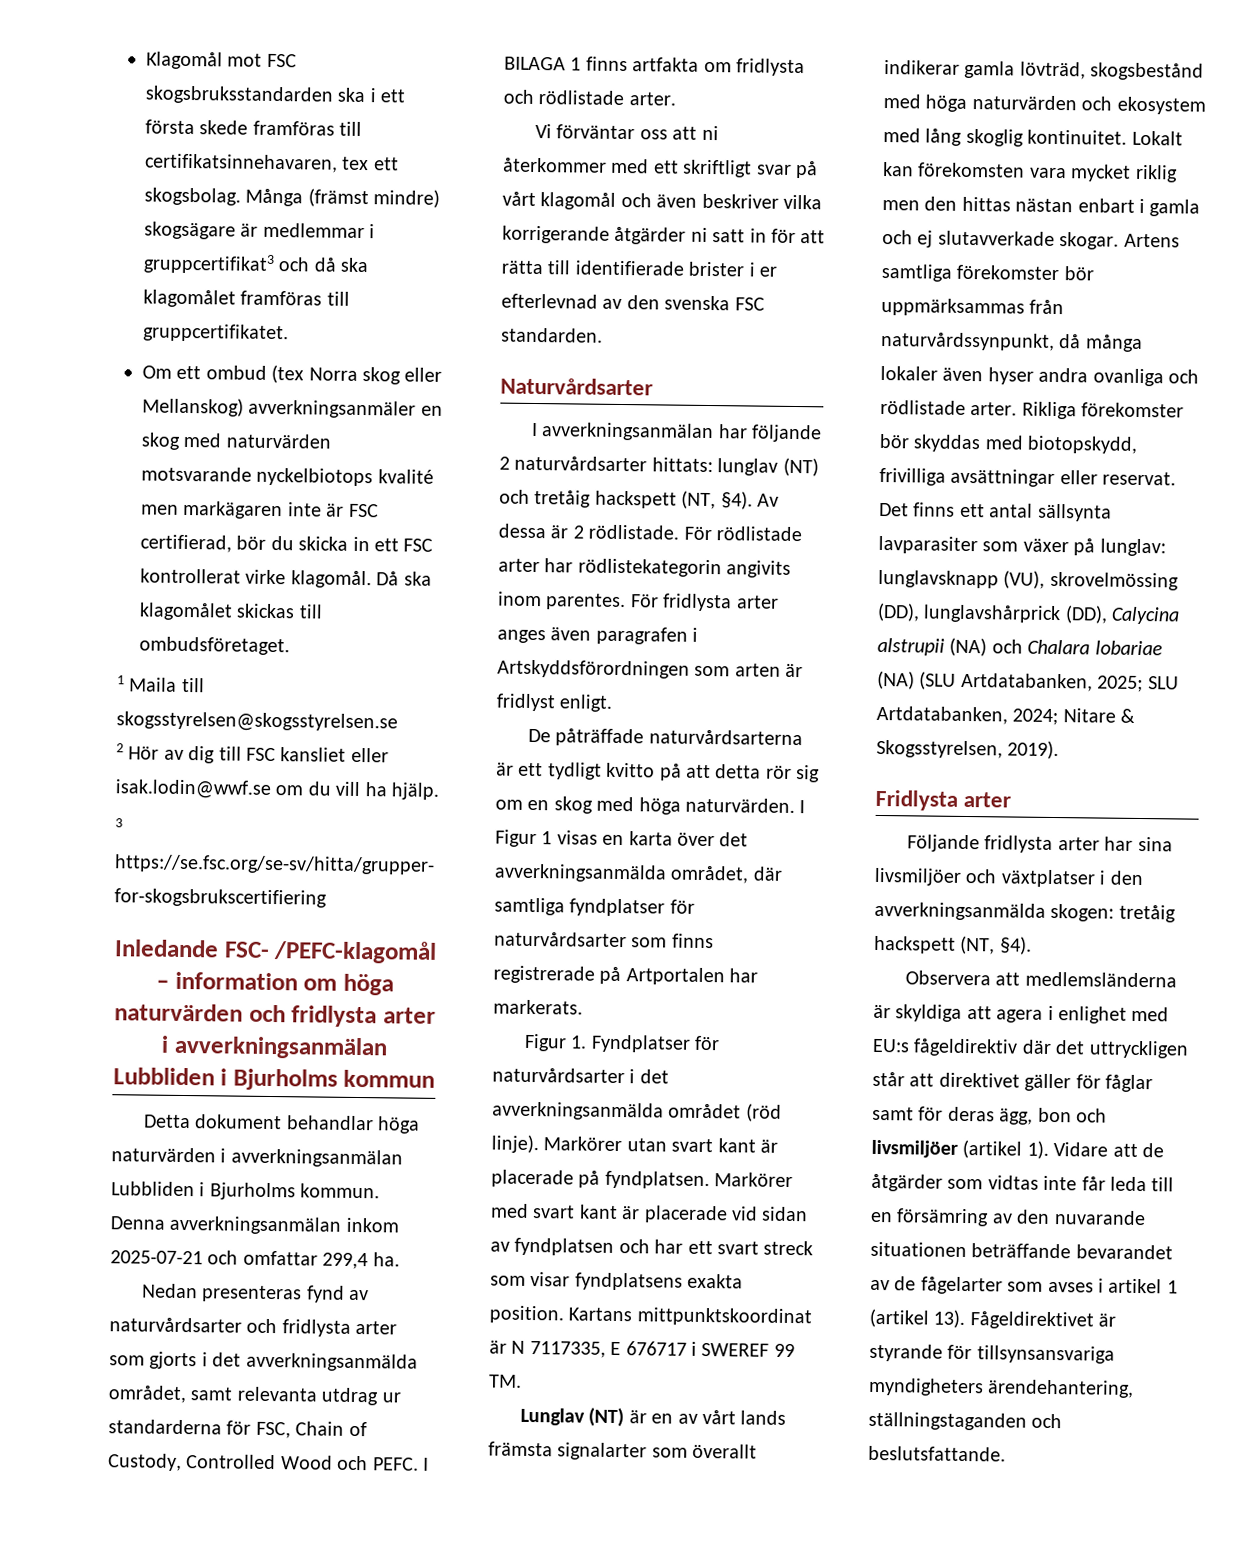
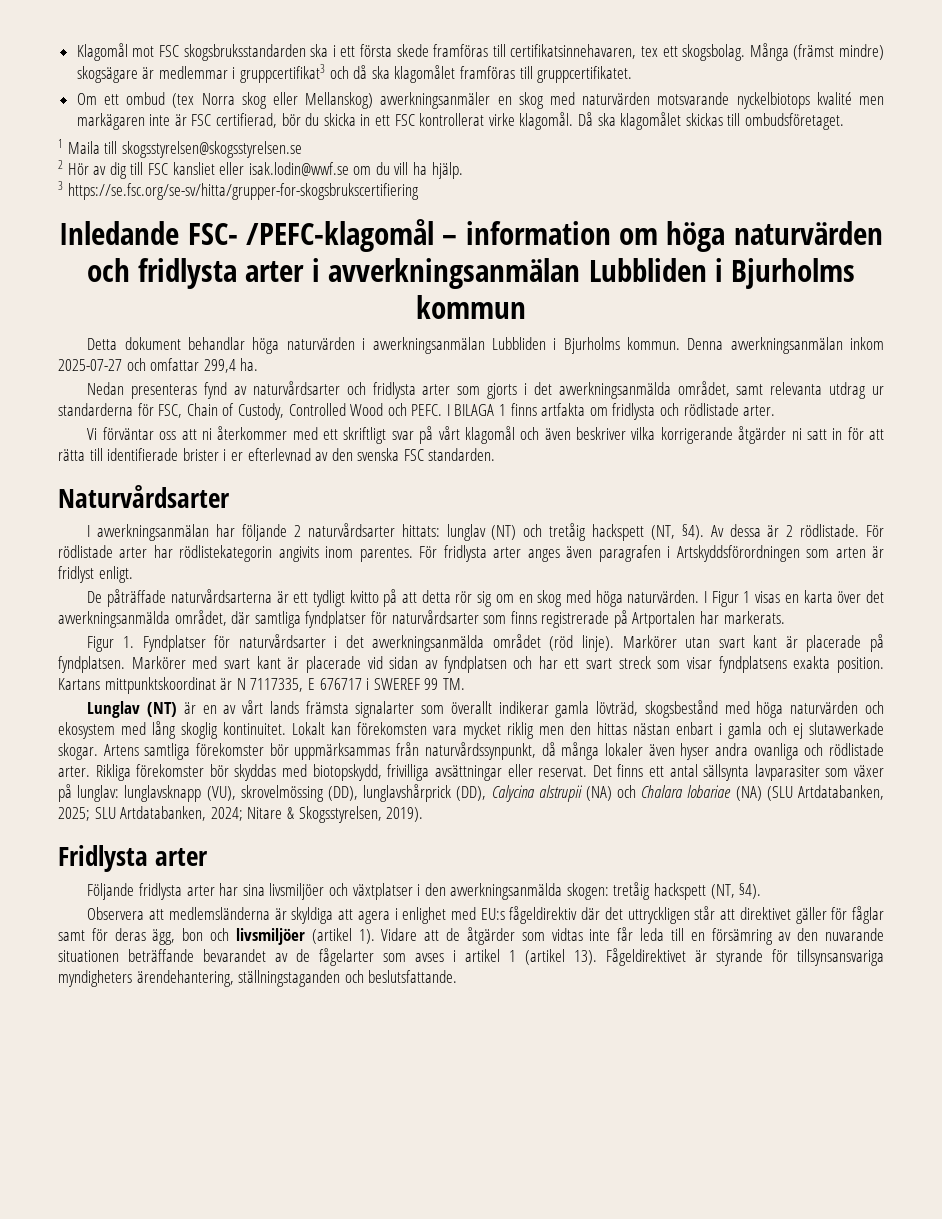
[110,1250,203,1265] 2025-07-21 -> [58,359,122,371] 2025-07-27

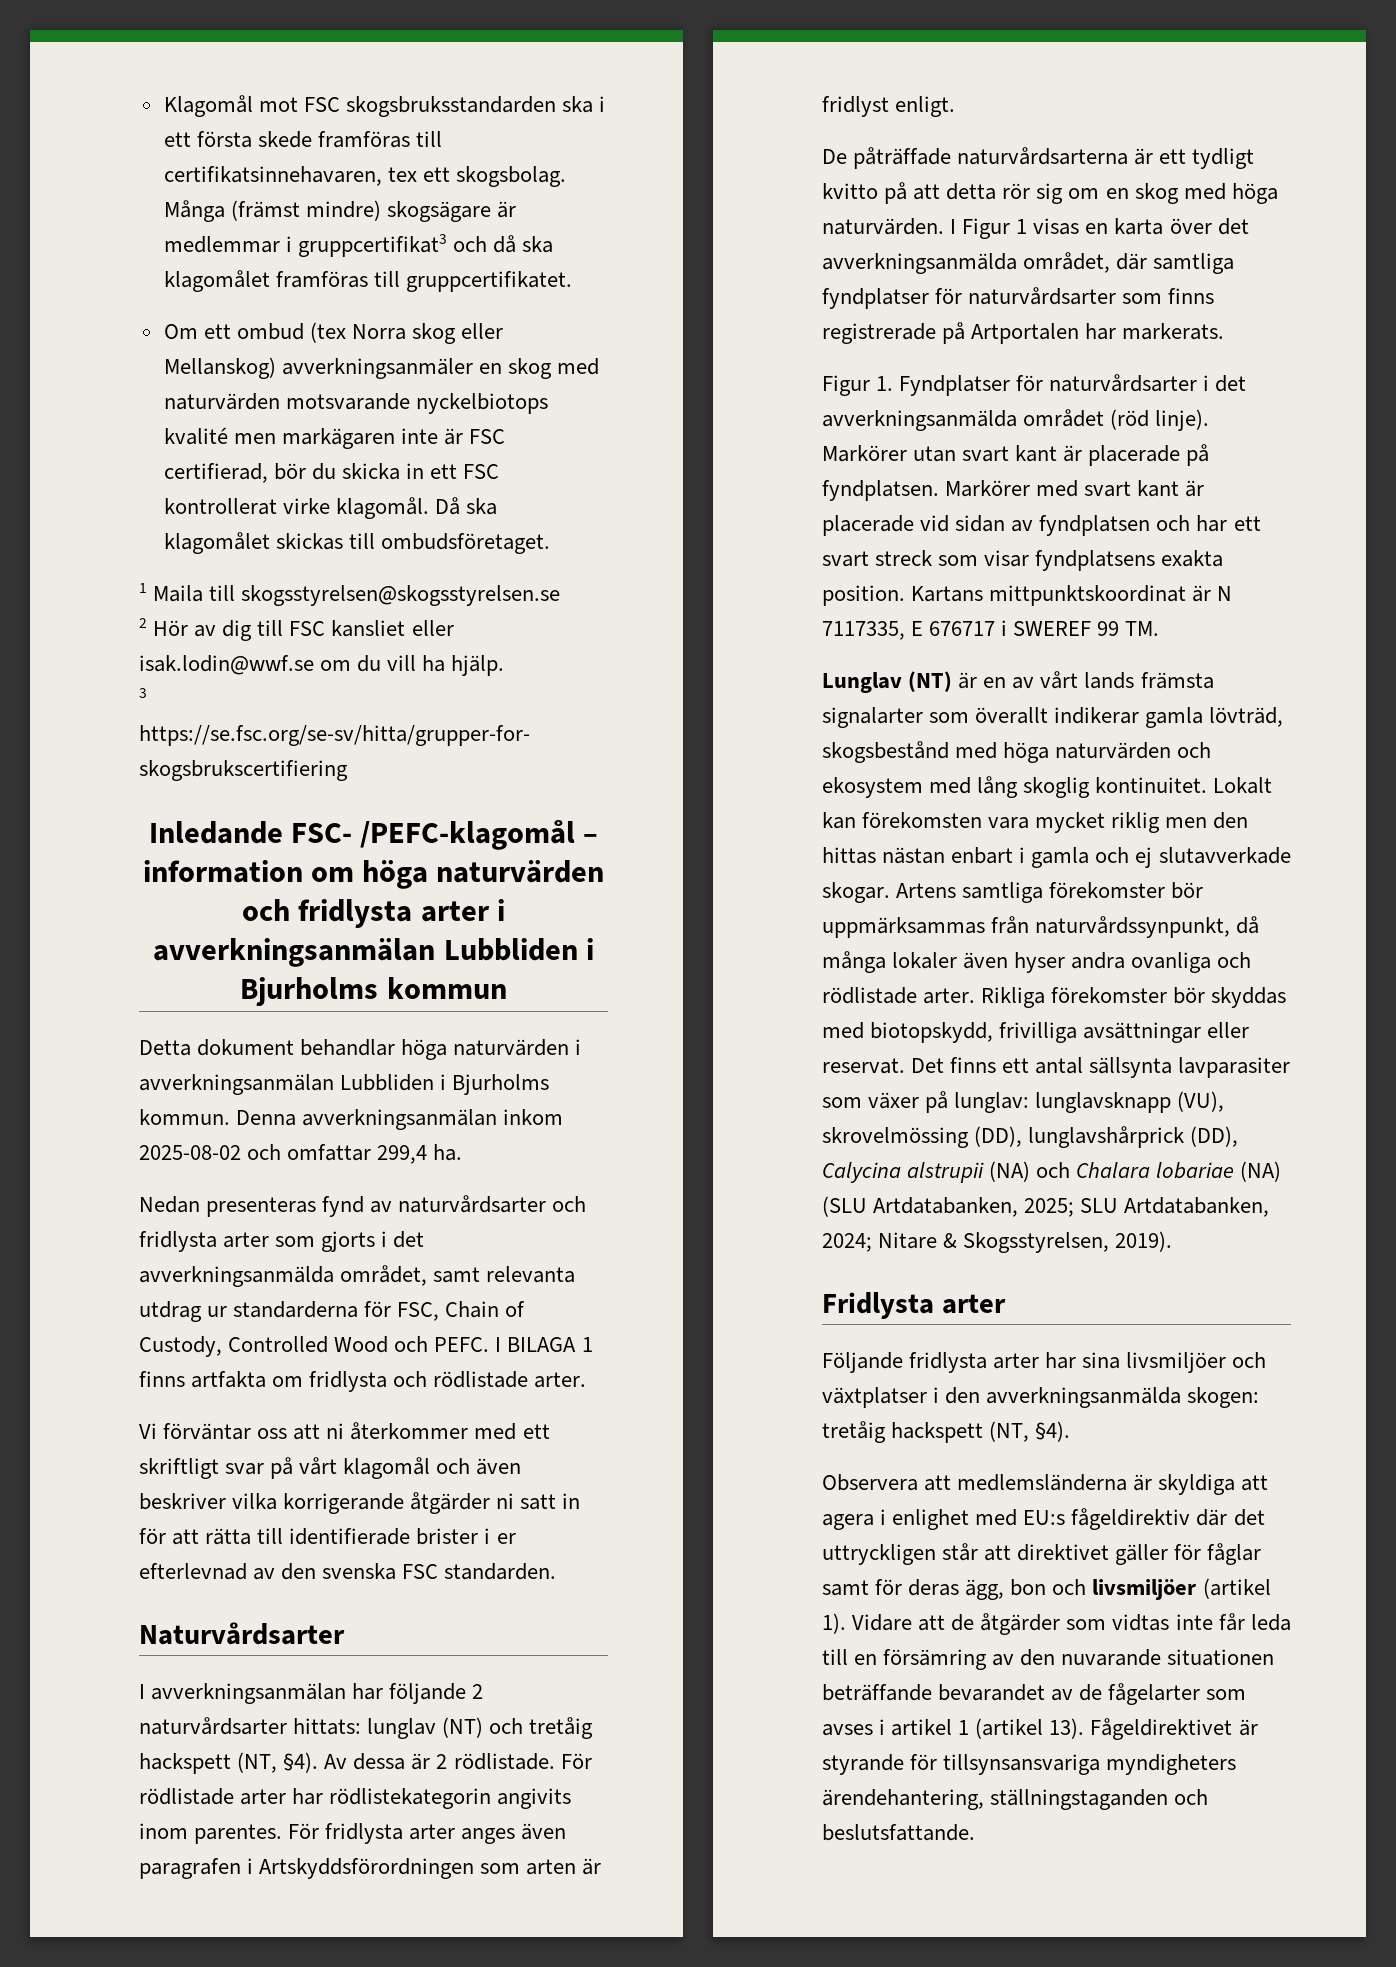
[58,359,122,371] 2025-07-27 -> [139,1145,241,1160] 2025-08-02

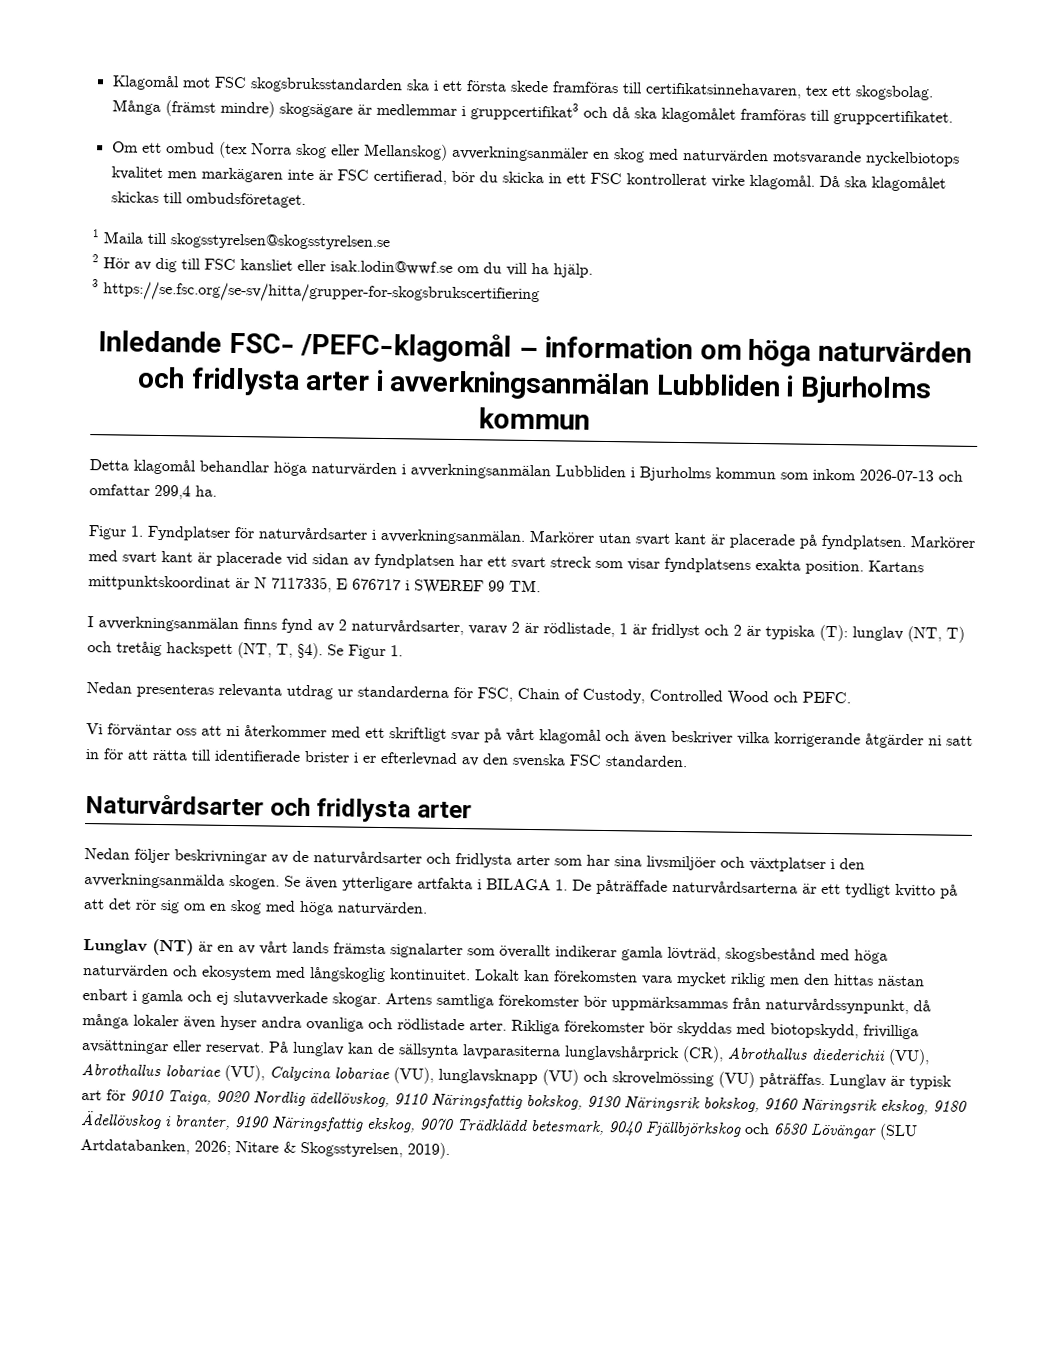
[163,427,228,445] kvalité -> [110,166,163,181] kvalitet
[197,1039,295,1056] dokument -> [133,459,196,475] klagomål
[139,1109,564,1130] [139,1145,241,1160] kommun. Denna avverkningsanmälan inkom 2025-08-02 -> [715,467,934,482] kommun som inkom 2026-07-13
[139,1195,587,1217] [139,1231,425,1252] [139,1265,481,1287] Nedan presenteras fynd av naturvårdsarter och fridlysta arter som gjorts i det avverkningsanmälda området, samt -> [88,525,975,551] [88,550,924,575] [88,575,541,595] [87,616,965,643] [87,641,403,660] [86,682,214,698] Figur 1. Fyndplatser för naturvårdsarter i avverkningsanmälan. Markörer utan svart kant är placerade på fyndplatsen. Markörer med svart kant är placerade vid sidan av fyndplatsen har ett svart streck som visar fyndplatsens exakta position. Kartans mittpunktskoordinat är N 7117335, E 676717 i SWEREF 99 TM. // I avverkningsanmälan finns fynd av 2 naturvårdsarter, varav 2 är rödlistade, 1 är fridlyst och 2 är typiska (T): lunglav (NT, T) och tretåig hackspett (NT, T, §4). Se Figur 1. // Nedan presenteras
[495,1337,593,1352] [139,1371,587,1392] I BILAGA 1 finns artfakta om fridlysta och rödlistade arter. -> (851, 697) none
[139,1683,484,1704] [139,1717,594,1739] [139,1752,592,1774] [139,1788,572,1809] [139,1823,567,1844] [139,1858,602,1879] [822,96,956,117] // I avverkningsanmälan har följande 2 naturvårdsarter hittats: lunglav (NT) och tretåig hackspett (NT, §4). Av dessa är 2 rödlistade. För rödlistade arter har rödlistekategorin angivits inom parentes. För fridlysta arter anges även paragrafen i Artskyddsförordningen som arten är fridlyst enligt. // -> [269,797,472,823] [84,848,865,872] [84,873,568,892] och fridlysta arter // Nedan följer beskrivningar av de naturvårdsarter och fridlysta arter som har sina livsmiljöer och växtplatser i den avverkningsanmälda skogen. Se även ytterligare artfakta i BILAGA 1.
[946,183,997,200] detta -> [108,898,132,910] det
[950,218,1249,239] [822,252,1235,274] [822,287,1215,309] [822,322,1225,344] [822,374,1247,396] [822,409,1210,431] [822,444,1210,466] [822,480,1205,501] [822,515,1261,536] [822,550,1224,571] [822,585,1233,606] [822,620,1160,640] I Figur 1 visas en karta över det avverkningsanmälda området, där samtliga fyndplatser för naturvårdsarter som finns registrerade på Artportalen har markerats. // Figur 1. Fyndplatser för naturvårdsarter i det avverkningsanmälda området (röd linje). Markörer utan svart kant är placerade på fyndplatsen. Markörer med svart kant är placerade vid sidan av fyndplatsen och har ett svart streck som visar fyndplatsens exakta position. Kartans mittpunktskoordinat är N 7117335, E 676717 i SWEREF 99 TM. -> (428, 908) none
[977,776,1091,798] lång skoglig -> [309,967,386,983] långskoglig
[911,1057,1291,1078] [822,1091,1225,1113] [822,1126,1239,1148] [822,1161,1282,1183] [822,1196,1270,1217] [822,1231,1173,1253] [822,1292,1006,1319] [822,1352,1267,1373] [822,1387,1260,1408] [822,1421,1071,1443] [822,1474,1269,1495] [822,1508,1265,1530] [822,1543,1262,1565] [822,1578,1271,1600] [822,1613,1291,1635] [822,1649,1275,1670] [822,1683,1247,1705] [822,1718,1258,1740] [822,1754,1237,1775] [822,1789,1209,1810] [822,1824,975,1841] Det finns ett antal sällsynta lavparasiter som växer på lunglav: lunglavsknapp (VU), skrovelmössing (DD), lunglavshårprick (DD), Calycina alstrupii (NA) och Chalara lobariae (NA) (SLU Artdatabanken, 2025; SLU Artdatabanken, 2024; Nitare & Skogsstyrelsen, 2019). // Fridlysta arter // Följande fridlysta arter har sina livsmiljöer och växtplatser i den avverkningsanmälda skogen: tretåig hackspett (NT, §4). // Observera att medlemsländerna är skyldiga att agera i enlighet med EU:s fågeldirektiv där det uttryckligen står att direktivet gäller för fåglar samt för deras ägg, bon och livsmiljöer (artikel 1). Vidare att de åtgärder som vidtas inte får leda till en försämring av den nuvarande situationen beträffande bevarandet av de fågelarter som avses i artikel 1 (artikel 13). Fågeldirektivet är styrande för tillsynsansvariga myndigheters ärendehantering, ställningstaganden och beslutsfattande. -> [268,1041,930,1066] [81,1063,952,1090] [81,1089,967,1115] [80,1111,918,1141] [80,1138,450,1159] På lunglav kan de sällsynta lavparasiterna lunglavshårprick (CR), Abrothallus diederichii (VU), Abrothallus lobariae (VU), Calycina lobariae (VU), lunglavsknapp (VU) och skrovelmössing (VU) påträffas. Lunglav är typisk art för 9010 Taiga, 9020 Nordlig ädellövskog, 9110 Näringsfattig bokskog, 9130 Näringsrik bokskog, 9160 Näringsrik ekskog, 9180 Ädellövskog i branter, 9190 Näringsfattig ekskog, 9070 Trädklädd betesmark, 9040 Fjällbjörkskog och 6530 Lövängar (SLU Artdatabanken, 2026; Nitare & Skogsstyrelsen, 2019).

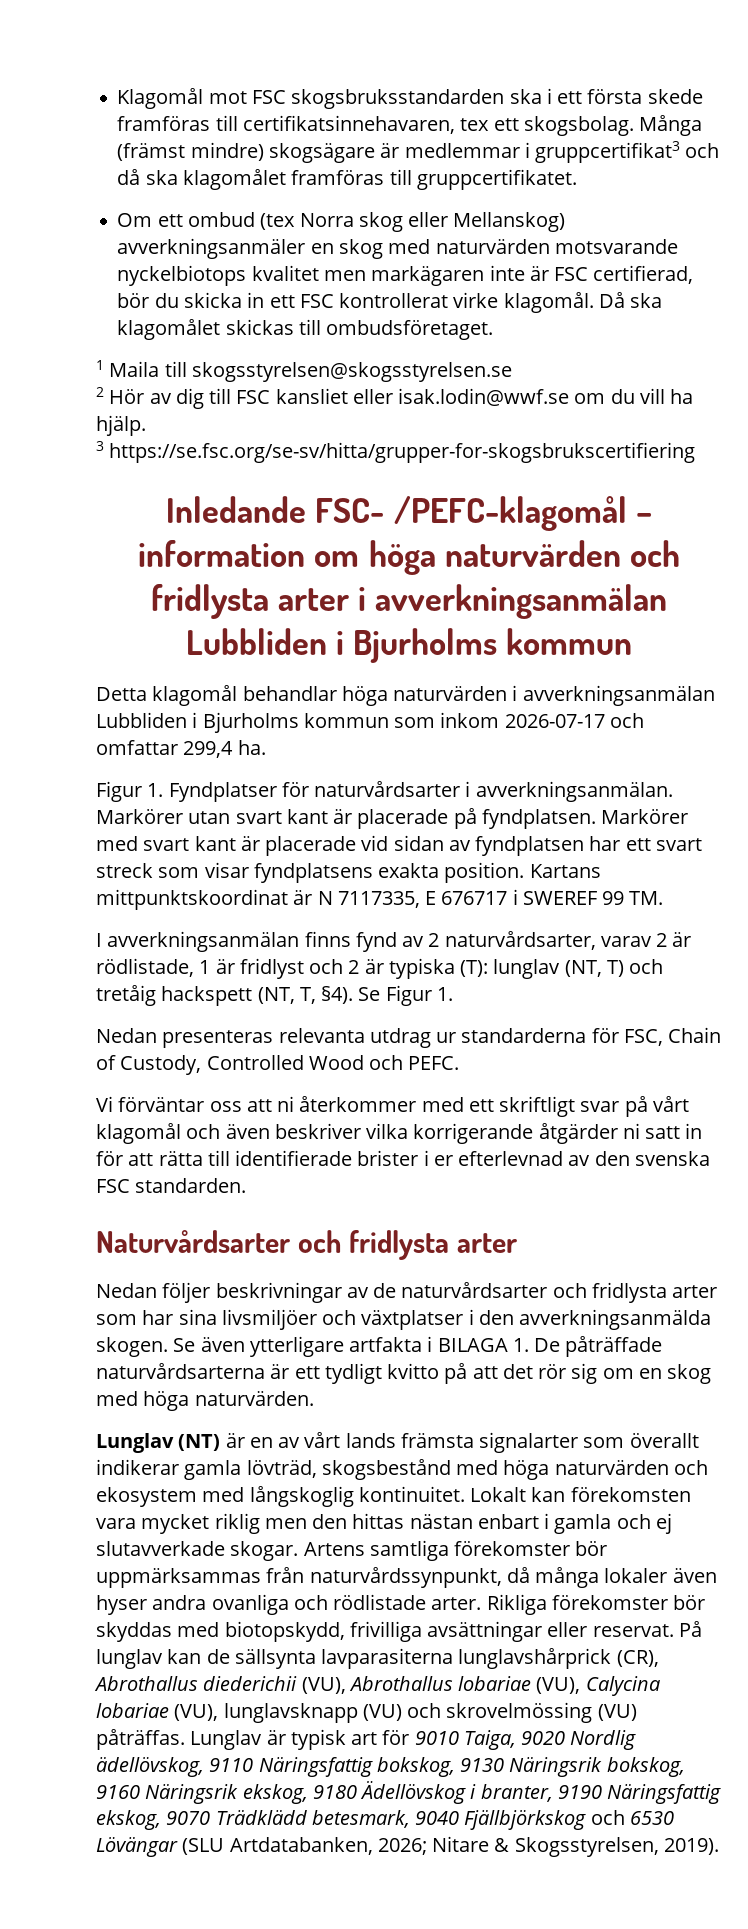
[859,469,934,482] 2026-07-13 -> [504,714,605,728] 2026-07-17

